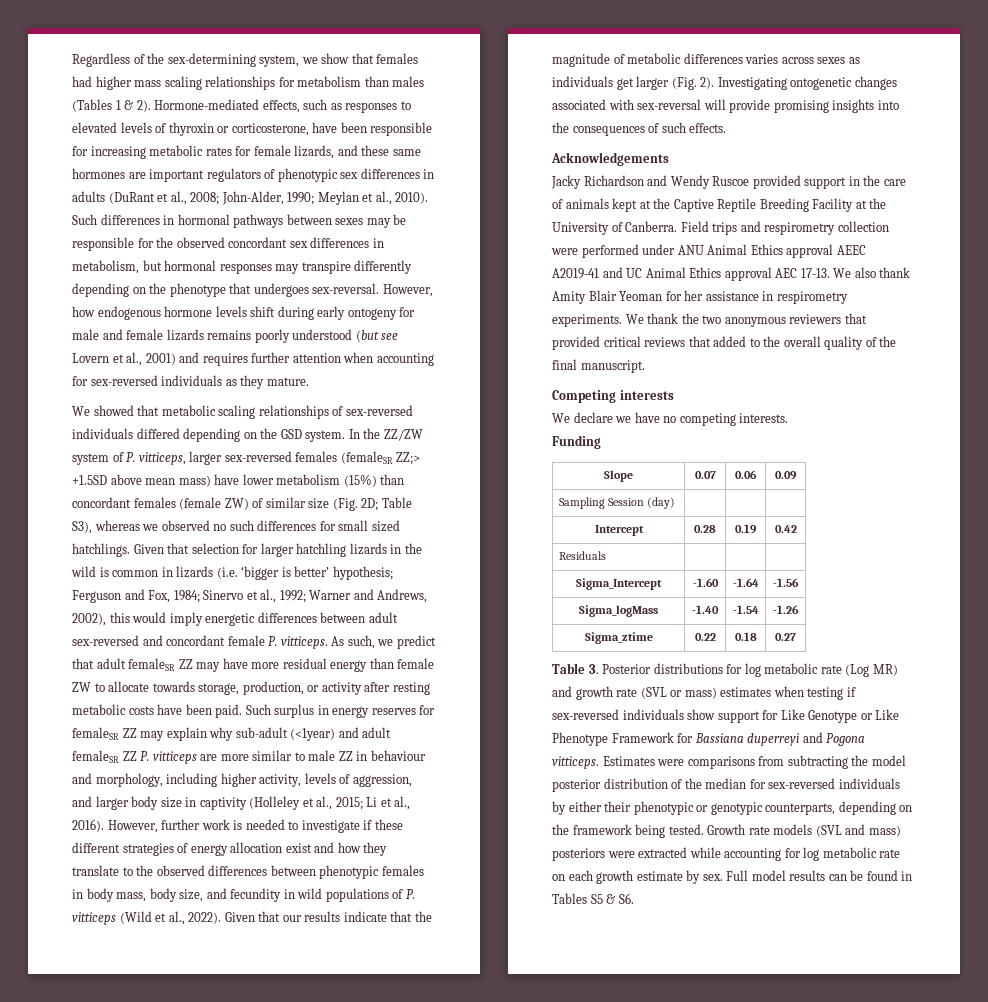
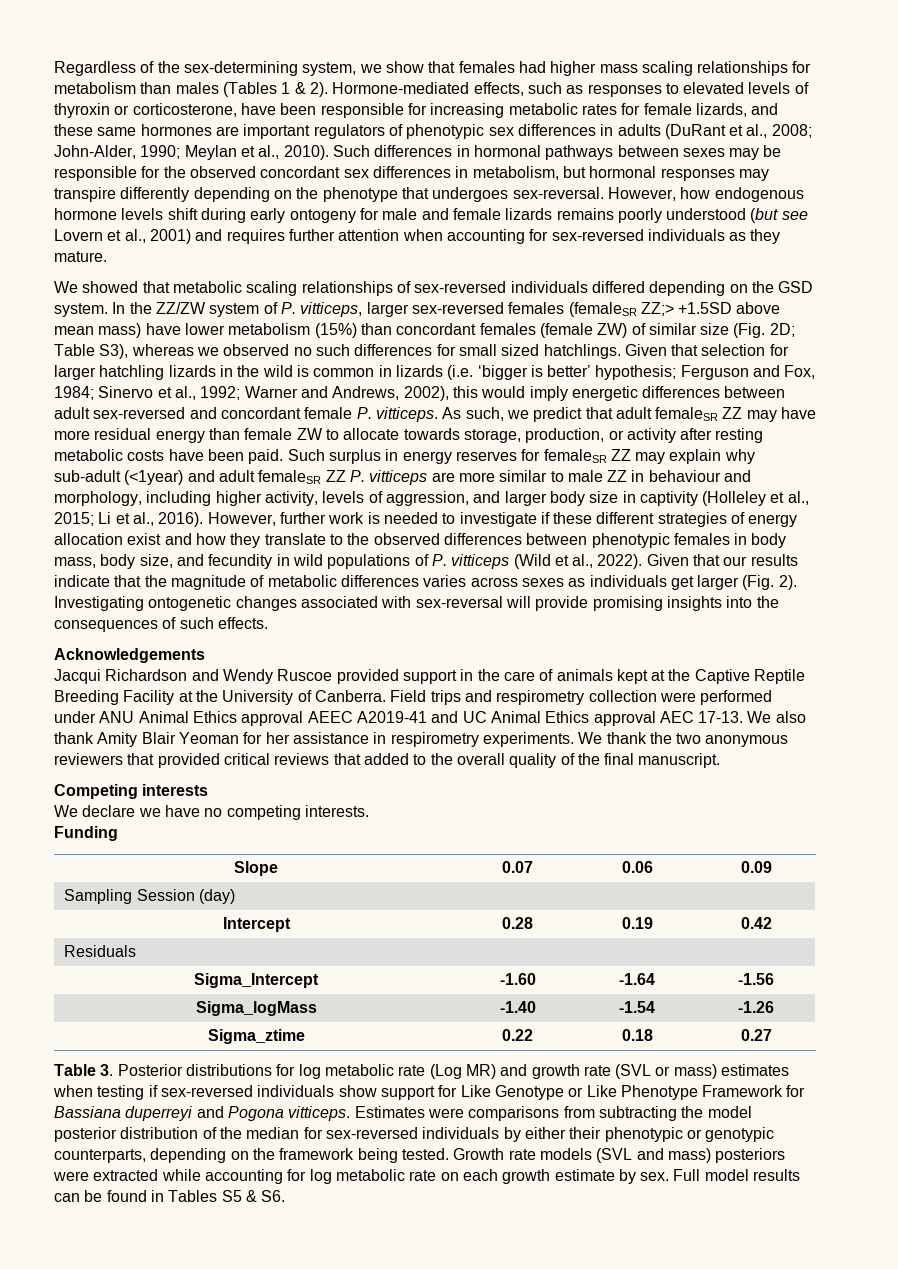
[551,175,581,189] Jacky -> [54,669,101,684] Jacqui

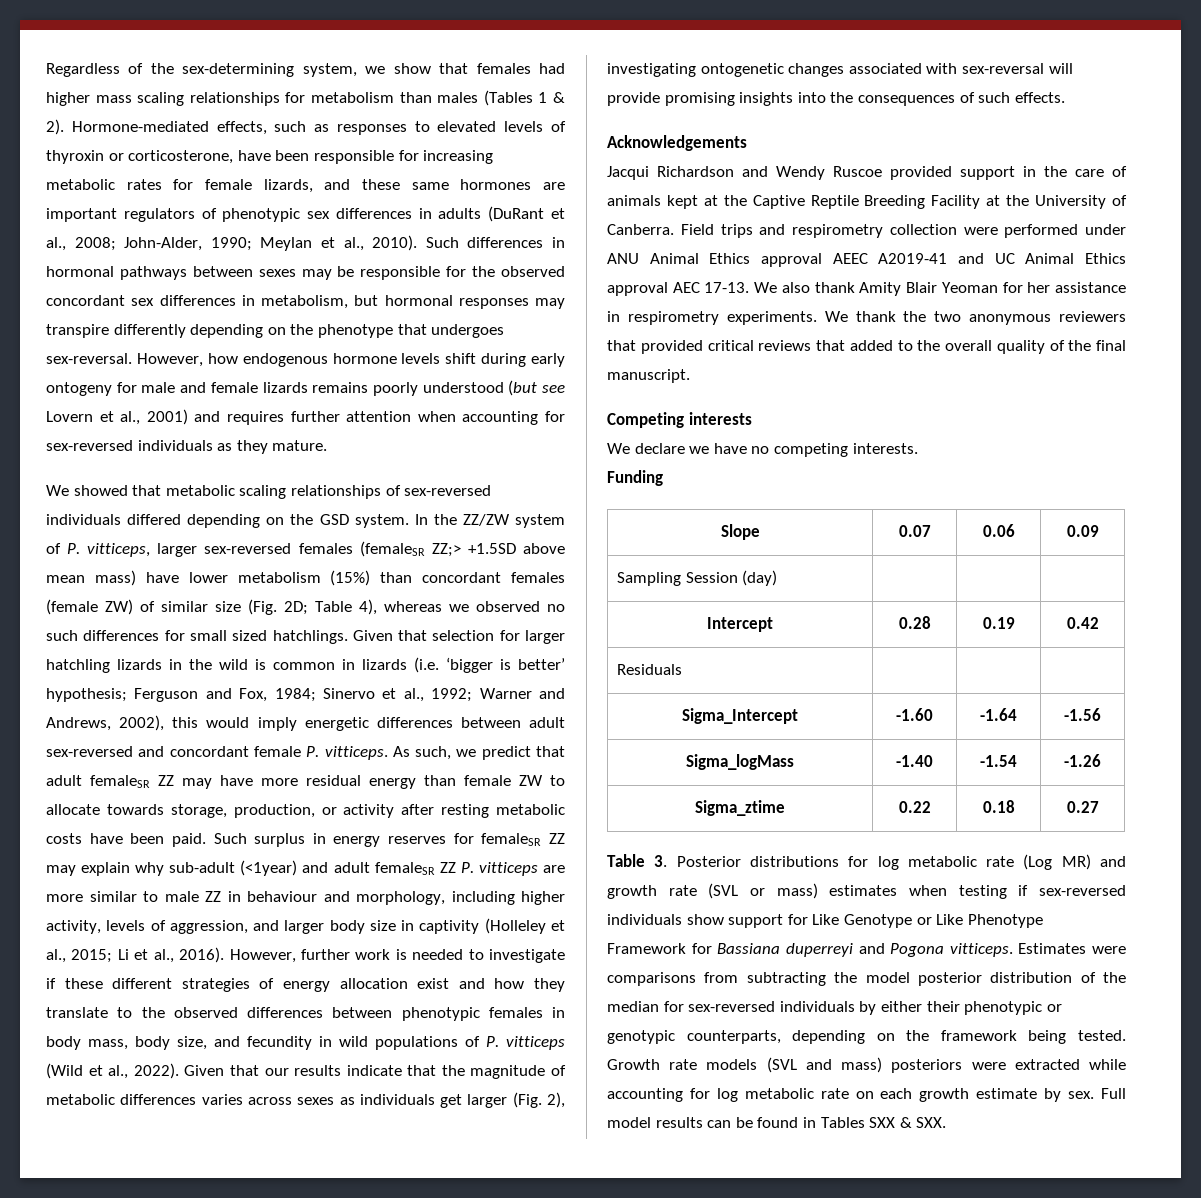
[99,344,129,359] S3), -> [359,599,377,615] 4),
[778,575,797,590] [54,596,144,611] 2). Investigating -> [547,1092,565,1108] [607,63,696,77] 2), investigating
[221,1190,286,1202] S5 & S6. -> [869,1117,947,1128] SXX & SXX.

